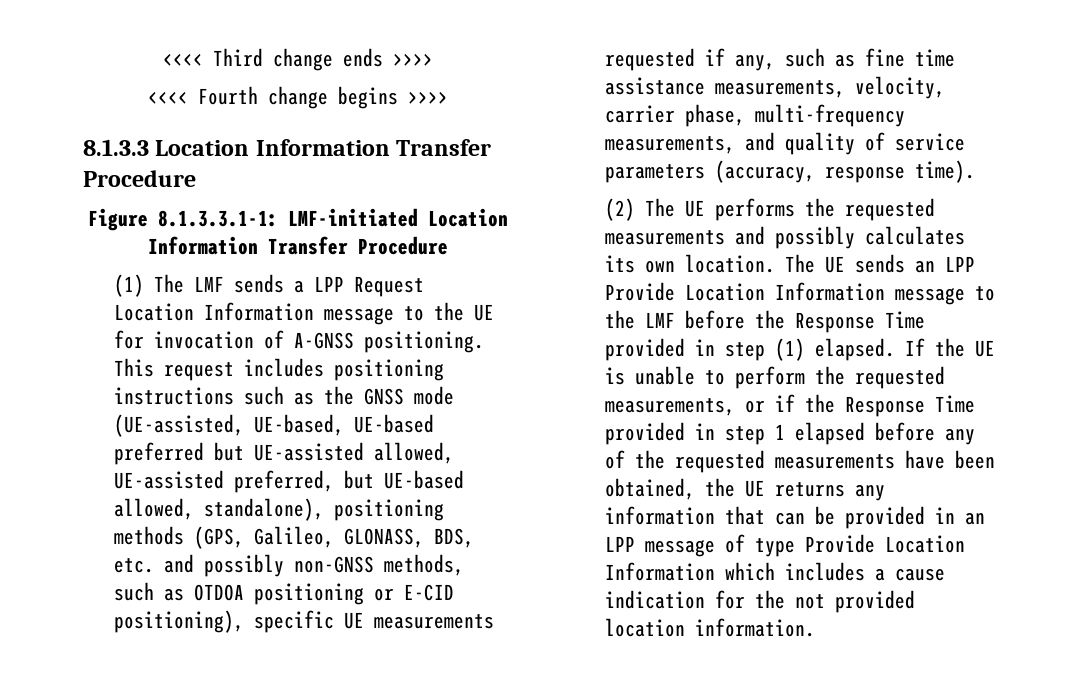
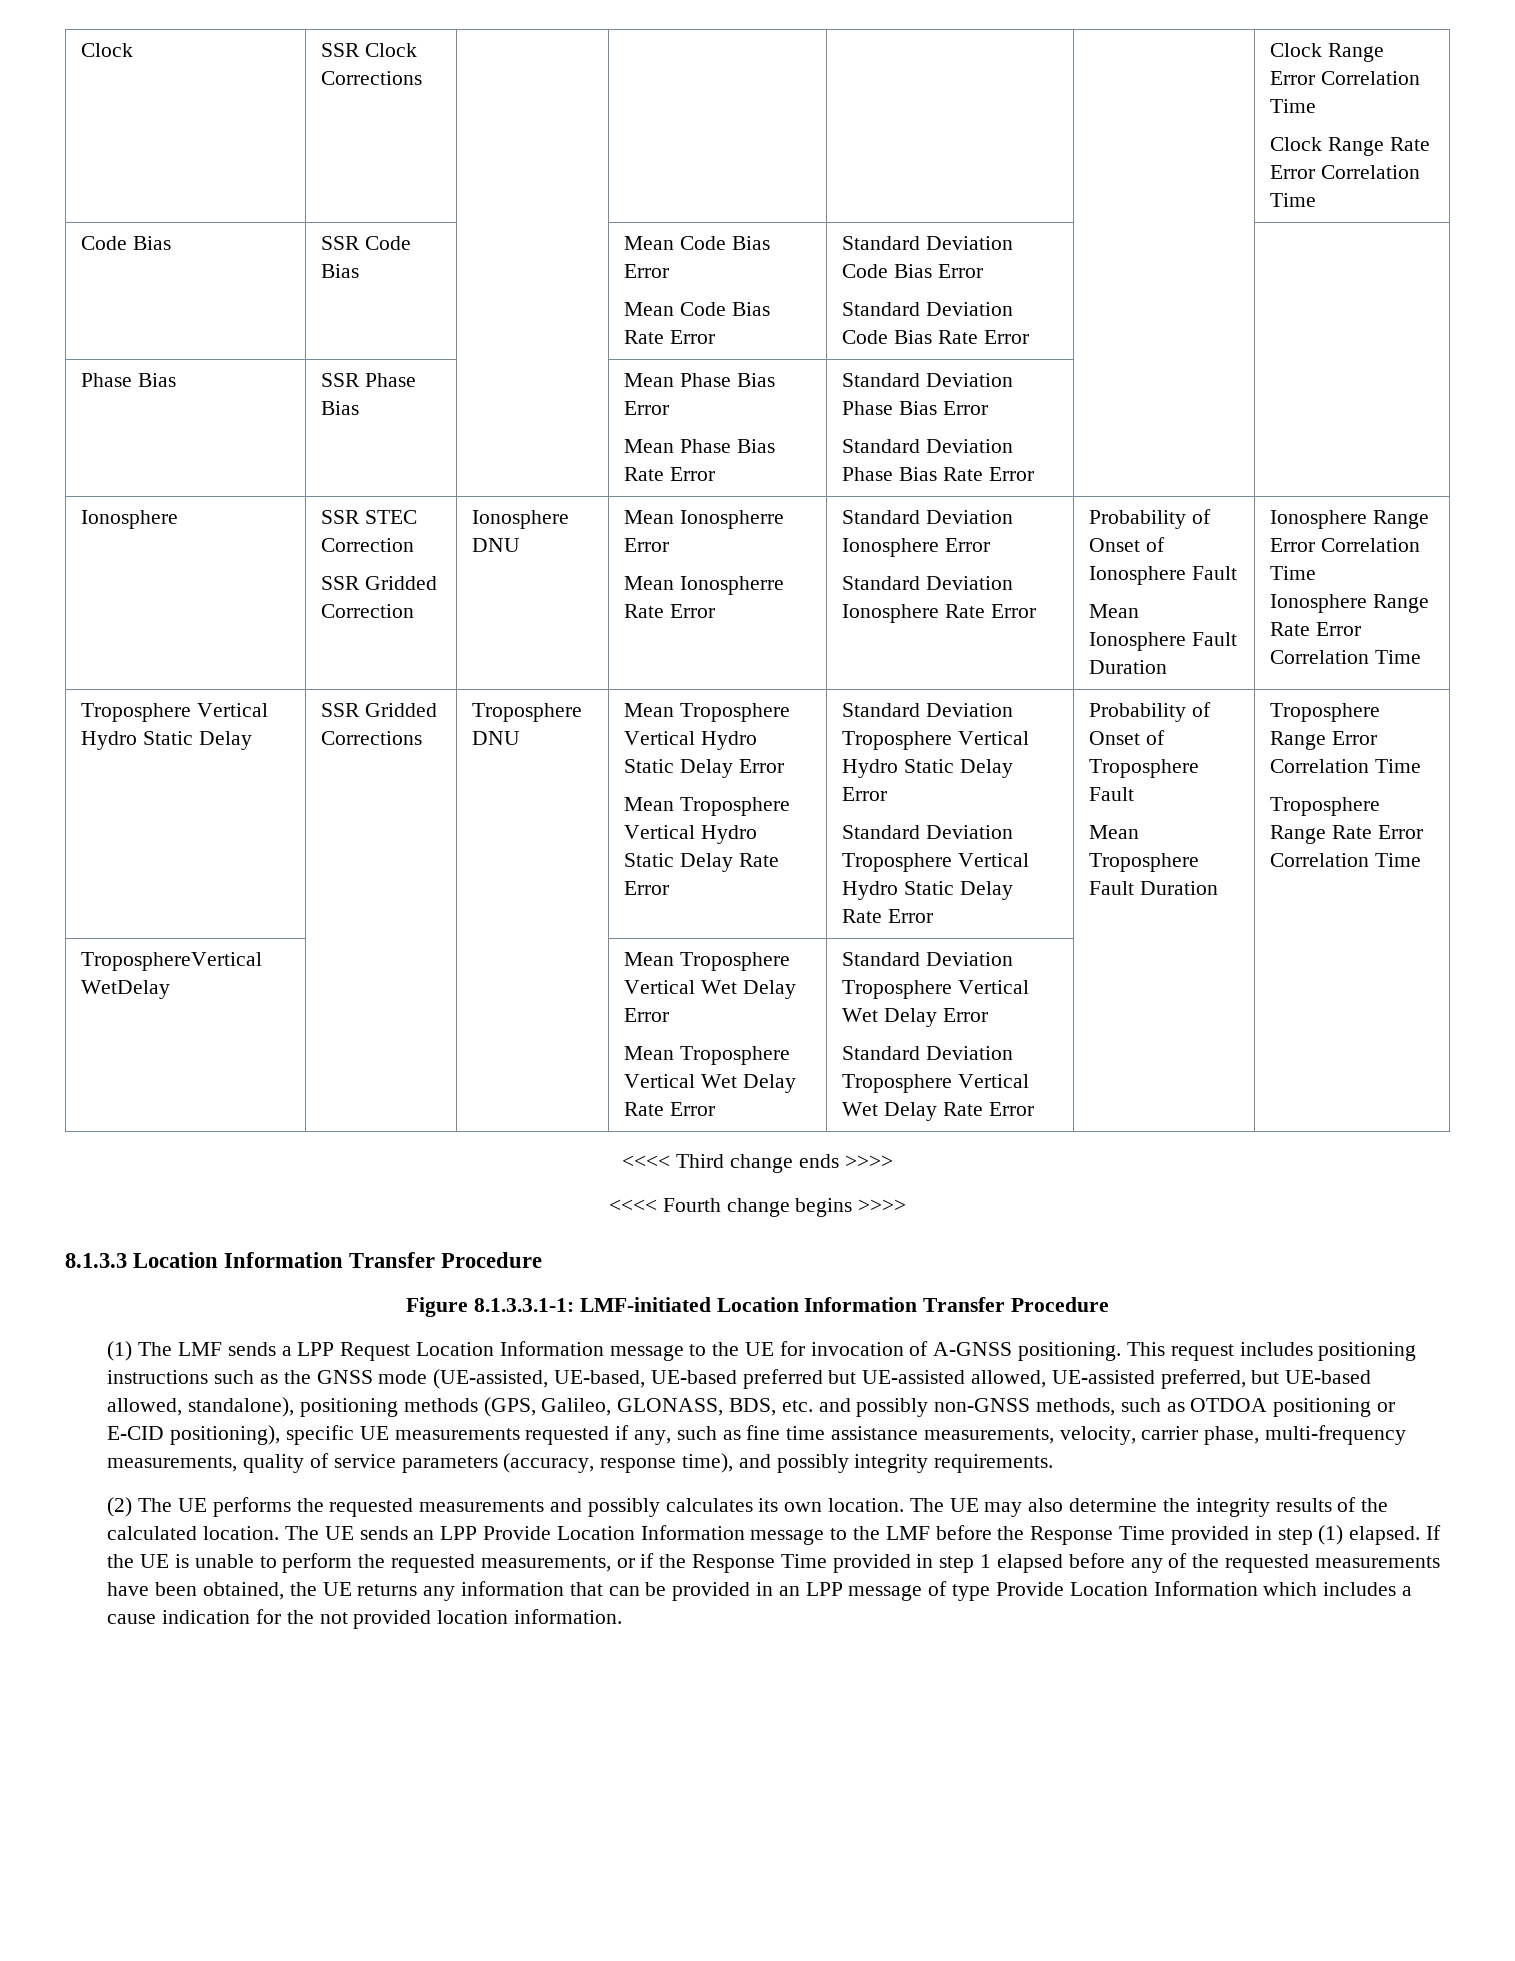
(163, 59) none -> [81,43,134,57] [321,43,418,57] [321,71,423,85] [1270,43,1385,62] [1270,71,1421,85] [1270,99,1317,113] [1270,137,1430,156] [1270,165,1421,179] [1270,193,1317,207] [81,236,172,250] [321,236,412,250] [321,264,360,278] [624,236,770,250] [624,264,670,278] [624,302,770,316] [624,330,716,344] [842,236,1014,250] [842,264,983,278] [842,302,1014,316] [842,330,1029,344] [81,373,177,387] [321,373,417,387] [321,401,360,415] [624,373,775,387] [624,401,670,415] [624,439,775,453] [624,467,716,481] [842,373,1014,387] [842,401,988,415] [842,439,1014,453] [842,467,1034,481] [81,510,179,529] [321,510,418,524] [321,538,415,552] [321,576,438,590] [321,604,415,618] [472,510,570,529] [472,538,521,552] [624,510,785,529] [624,538,670,552] [624,576,785,595] [624,604,716,618] [842,510,1014,524] [842,538,991,557] [842,576,1014,590] [842,604,1036,623] [1089,509,1212,529] [1089,537,1166,552] [1089,566,1238,585] [1089,604,1140,618] [1089,632,1238,651] [1089,660,1168,674] [1270,510,1430,529] [1270,538,1421,552] [1270,566,1317,580] [1270,594,1430,613] [1270,622,1362,636] [1270,650,1422,664] [81,703,269,722] [81,731,252,750] [321,703,438,717] [321,731,423,745] [472,703,583,722] [472,731,521,745] [624,703,791,722] [624,731,758,750] [624,759,784,778] [624,797,791,816] [624,825,758,844] [624,853,779,872] [624,881,670,895] [842,703,1014,717] [842,731,1030,750] [842,759,1013,778] [842,787,888,801] [842,825,1014,839] [842,853,1030,872] [842,881,1013,900] [842,909,934,923] [1089,702,1212,722] [1089,730,1166,745] [1089,759,1200,778] [1089,787,1135,801] [1089,825,1140,839] [1089,853,1200,872] [1089,881,1219,895] [1270,703,1381,722] [1270,731,1378,750] [1270,759,1422,773] [1270,797,1381,816] [1270,825,1423,844] [1270,853,1422,867] [81,952,263,971] [81,980,171,999] [624,952,791,971] [624,980,796,999] [624,1008,670,1022] [624,1046,791,1065] [624,1074,796,1093] [624,1102,716,1116] [842,952,1014,966] [842,980,1030,999] [842,1008,988,1027] [842,1046,1014,1060] [842,1074,1030,1093] [842,1102,1034,1121] Clock | SSR Clock Corrections | | | | | Clock Range Error Correlation Time // Clock Range Rate Error Correlation Time // Code Bias | SSR Code Bias | | Mean Code Bias Error // Mean Code Bias Rate Error | Standard Deviation Code Bias Error // Standard Deviation Code Bias Rate Error | | // Phase Bias | SSR Phase Bias | | Mean Phase Bias Error // Mean Phase Bias Rate Error | Standard Deviation Phase Bias Error // Standard Deviation Phase Bias Rate Error | | // Ionosphere | SSR STEC Correction // SSR Gridded Correction | Ionosphere DNU | Mean Ionospherre Error // Mean Ionospherre Rate Error | Standard Deviation Ionosphere Error // Standard Deviation Ionosphere Rate Error | Probability of Onset of Ionosphere Fault // Mean Ionosphere Fault Duration | Ionosphere Range Error Correlation Time // Ionosphere Range Rate Error Correlation Time // Troposphere Vertical Hydro Static Delay | SSR Gridded Corrections | Troposphere DNU | Mean Troposphere Vertical Hydro Static Delay Error // Mean Troposphere Vertical Hydro Static Delay Rate Error | Standard Deviation Troposphere Vertical Hydro Static Delay Error // Standard Deviation Troposphere Vertical Hydro Static Delay Rate Error | Probability of Onset of Troposphere Fault // Mean Troposphere Fault Duration | Troposphere Range Error Correlation Time // Troposphere Range Rate Error Correlation Time // TroposphereVertical WetDelay | | | Mean Troposphere Vertical Wet Delay Error // Mean Troposphere Vertical Wet Delay Rate Error | Standard Deviation Troposphere Vertical Wet Delay Error // Standard Deviation Troposphere Vertical Wet Delay Rate Error | | //
[744,132,775,151] and -> (238, 1464) none
[914,160,975,183] time). -> [682,1453,1054,1473] time), and possibly integrity requirements.
(845, 264) none -> [984,1497,1389,1517] [107,1526,354,1540] may also determine the integrity results of the calculated location. The UE

